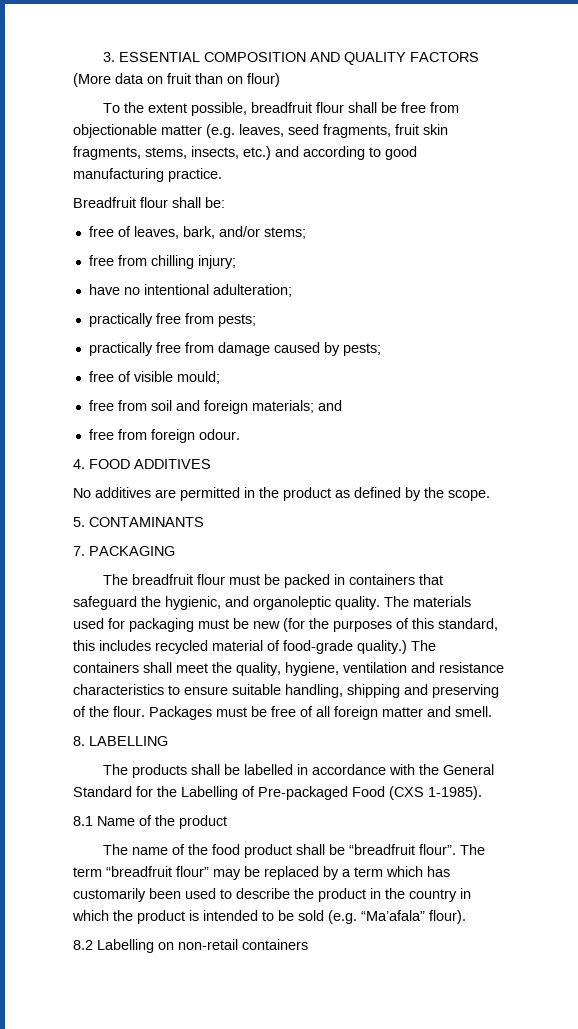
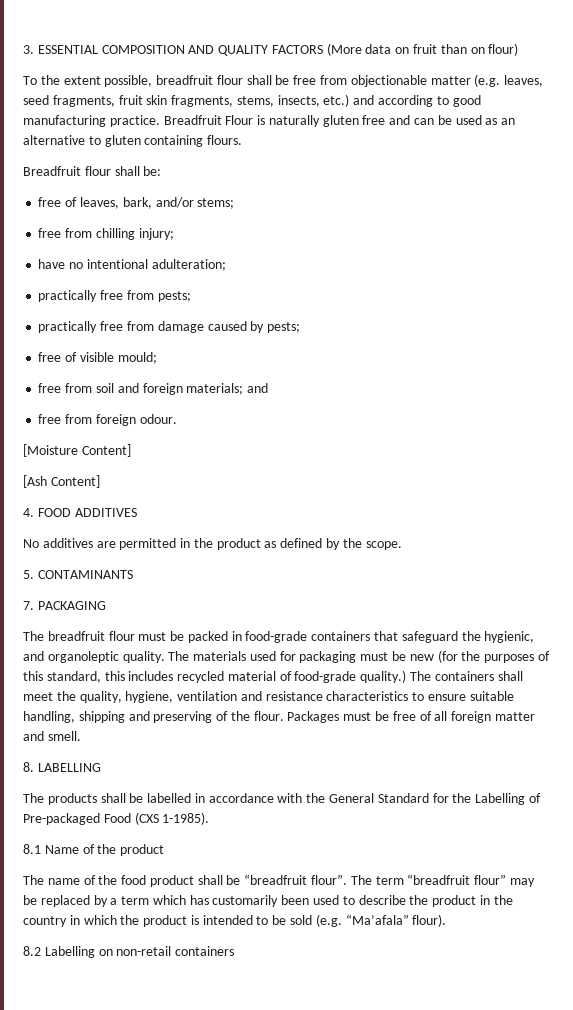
(222, 175) none -> [163,115,516,127] [23,135,243,147] Breadfruit Flour is naturally gluten free and can be used as an alternative to gluten containing flours.
(240, 434) none -> [23,444,131,457] [23,475,100,488] // [Moisture Content] // [Ash Content]
(346, 579) none -> [245,631,308,643] food-grade

